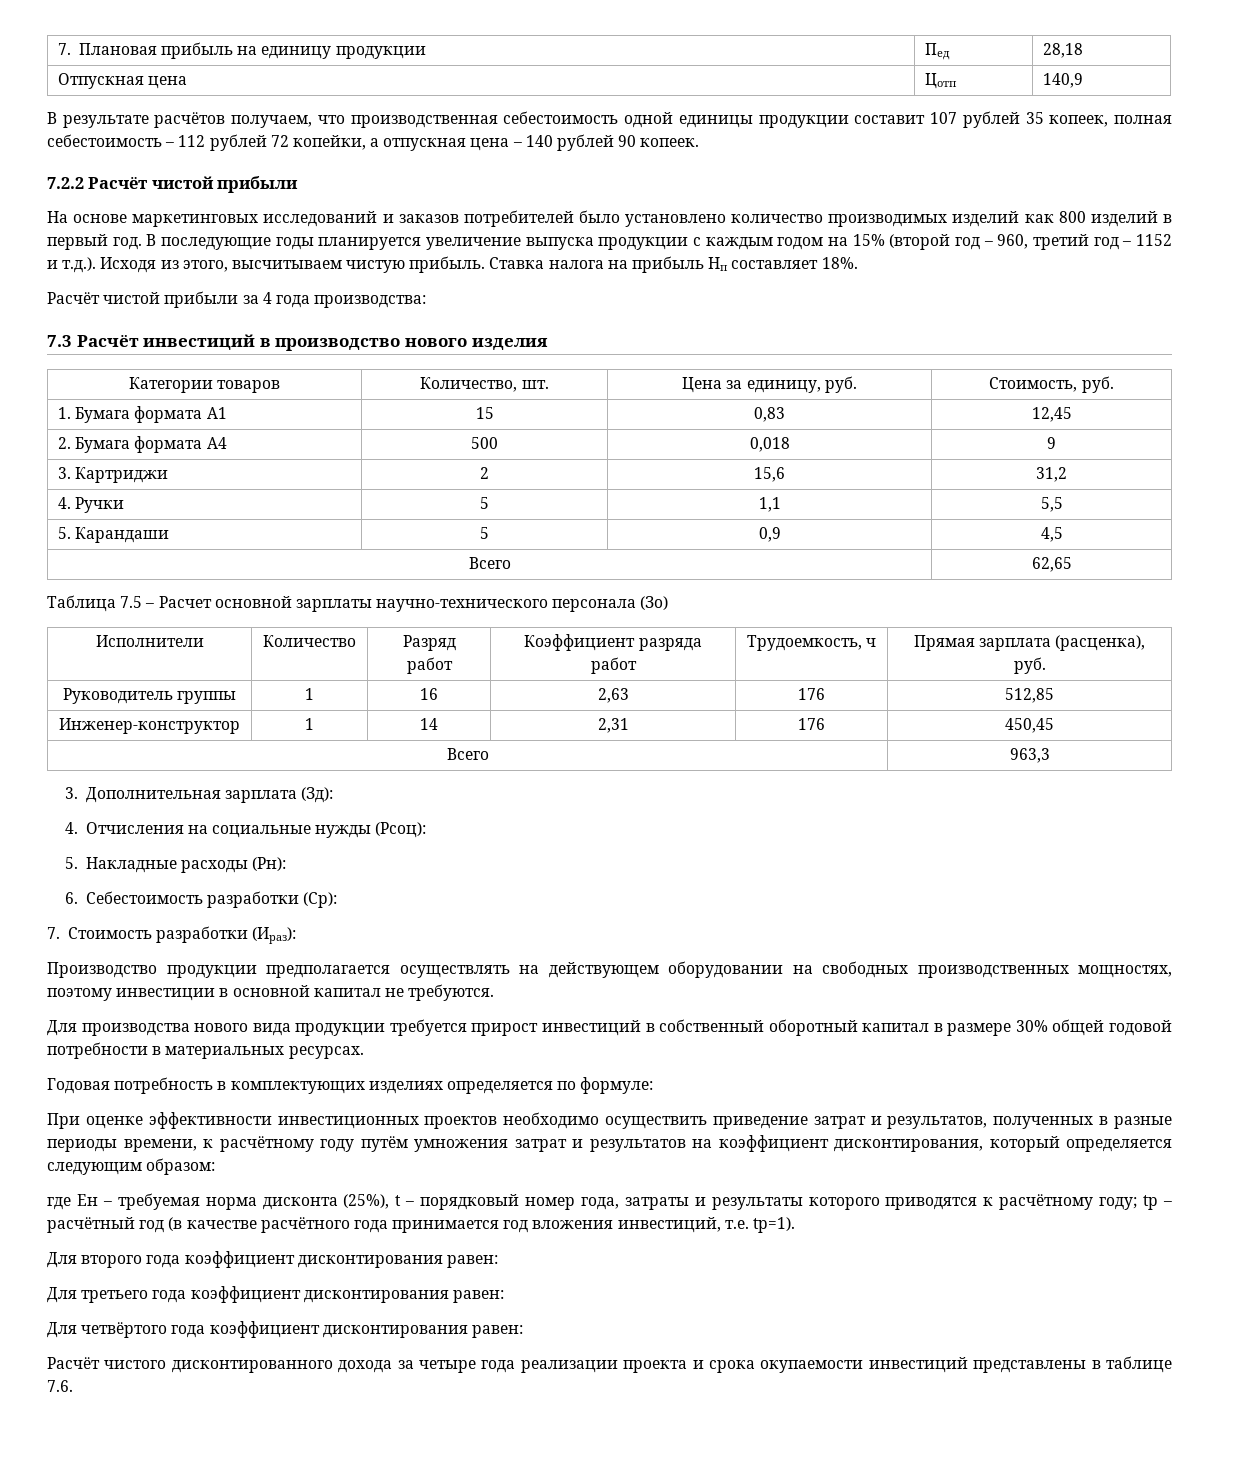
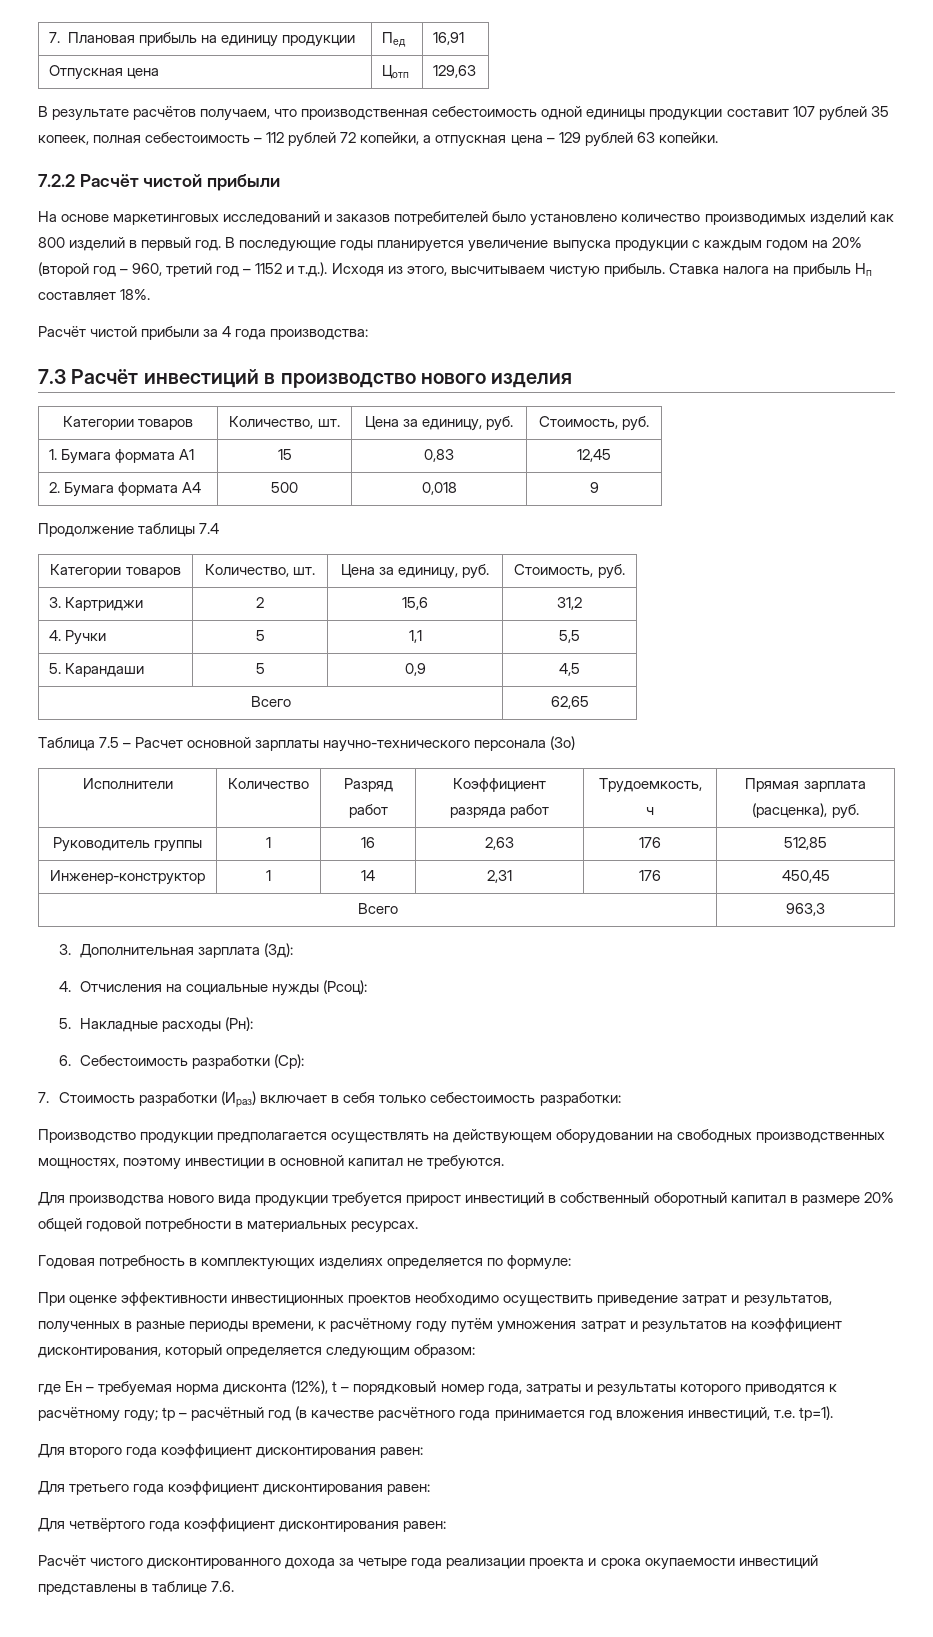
[1043,43,1084,58] 28,18 -> [433,32,465,45] 16,91
[1043,73,1084,88] 140,9 -> [433,65,477,78] 129,63
[525,134,700,151] 140 рублей 90 копеек. -> [558,132,718,147] 129 рублей 63 копейки.
[852,234,885,246] 15% -> [831,237,862,248] 20%
(1056, 443) none -> [38,523,220,537] [50,564,181,578] [204,564,316,577] [340,564,490,579] [514,564,625,579] // Продолжение таблицы 7.4 // Категории товаров | Количество, шт. | Цена за единицу, руб. | Стоимость, руб.
[252,927,297,944] (Ираз): -> [221,1091,621,1108] (Ираз) включает в себя только себестоимость разработки:
[1015,1020,1048,1032] 30% -> [863,1192,894,1203] 20%
[343,1194,390,1209] (25%), -> [291,1380,329,1394] (12%),

